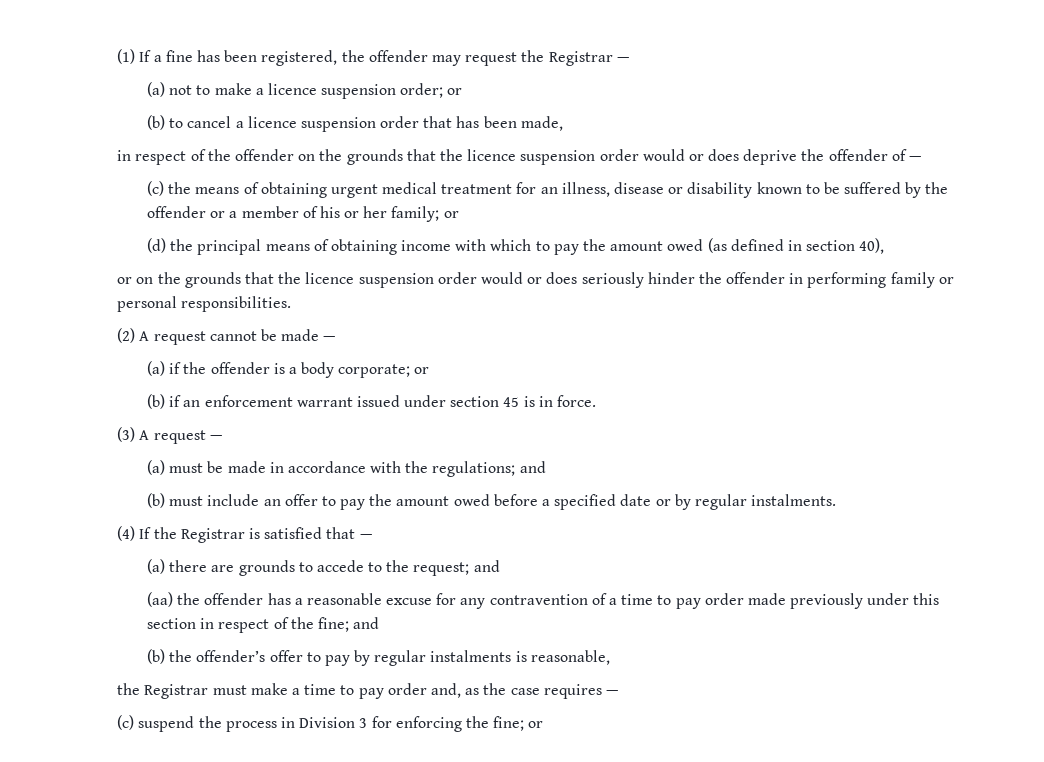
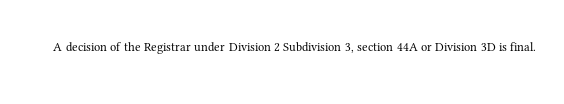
[117,49,629,66] [146,82,463,99] [146,115,563,132] [117,149,921,165] [146,181,949,198] [146,206,459,222] [146,238,885,255] [117,272,954,288] [117,296,292,312] [117,328,336,345] [146,361,430,378] [146,394,596,409] [117,427,222,444] [146,460,546,477] [146,493,837,510] [117,526,372,543] [146,559,500,576] [146,592,940,609] [146,617,380,633] [146,649,610,666] [117,683,618,699] [117,715,544,732] (1) If a fine has been registered, the offender may request the Registrar — // (a) not to make a licence suspension order; or // (b) to cancel a licence suspension order that has been made, // in respect of the offender on the grounds that the licence suspension order would or does deprive the offender of — // (c) the means of obtaining urgent medical treatment for an illness, disease or disability known to be suffered by the offender or a member of his or her family; or // (d) the principal means of obtaining income with which to pay the amount owed (as defined in section 40), // or on the grounds that the licence suspension order would or does seriously hinder the offender in performing family or personal responsibilities. // (2) A request cannot be made — // (a) if the offender is a body corporate; or // (b) if an enforcement warrant issued under section 45 is in force. // (3) A request — // (a) must be made in accordance with the regulations; and // (b) must include an offer to pay the amount owed before a specified date or by regular instalments. // (4) If the Registrar is satisfied that — // (a) there are grounds to accede to the request; and // (aa) the offender has a reasonable excuse for any contravention of a time to pay order made previously under this section in respect of the fine; and // (b) the offender’s offer to pay by regular instalments is reasonable, // the Registrar must make a time to pay order and, as the case requires — // (c) suspend the process in Division 3 for enforcing the fine; or -> [53,42,537,54] A decision of the Registrar under Division 2 Subdivision 3, section 44A or Division 3D is final.

